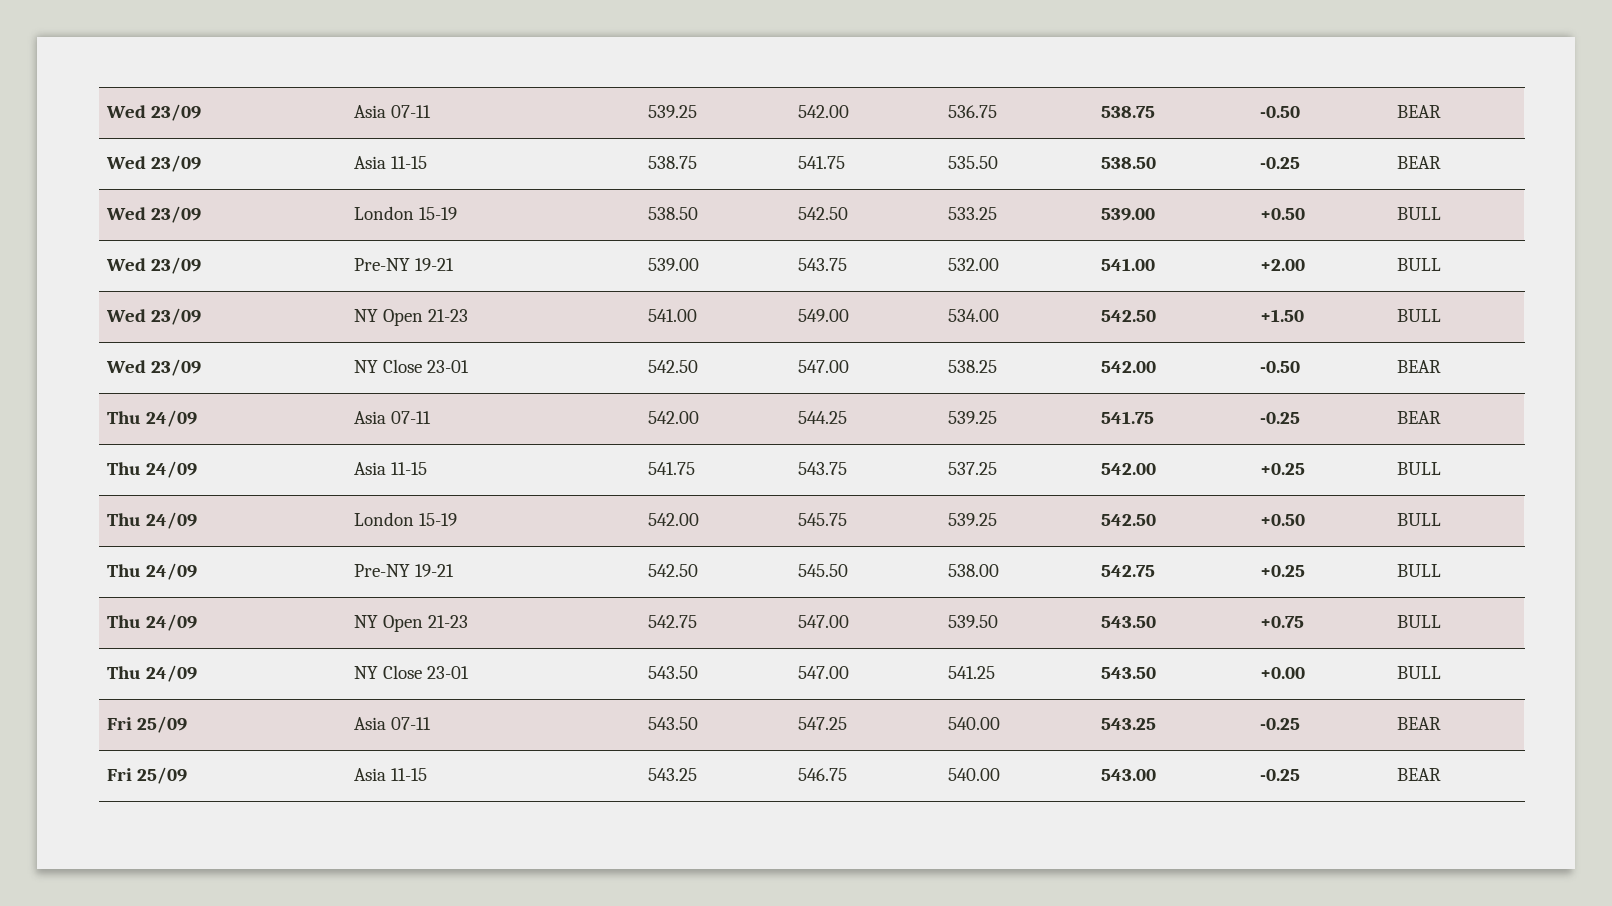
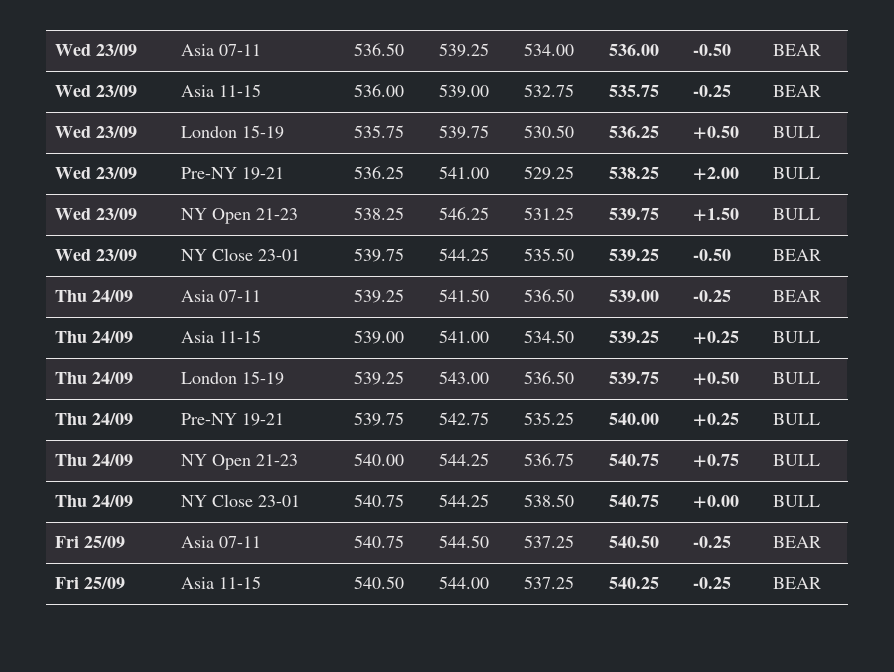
[648,105,698,118] [798,105,850,118] [948,105,998,118] [1101,106,1156,118] | 539.25 | 542.00 | 536.75 | 538.75 -> [353,43,404,56] [438,43,489,57] [523,43,574,56] [608,44,659,56] | 536.50 | 539.25 | 534.00 | 536.00
[648,156,698,169] [798,156,846,169] [948,156,999,169] [1101,157,1157,169] 538.75 | 541.75 | 535.50 | 538.50 -> [353,84,404,97] [438,84,489,98] [523,84,574,97] [608,85,659,97] 536.00 | 539.00 | 532.75 | 535.75
[648,207,699,220] [798,207,849,220] [948,207,998,220] [1101,208,1156,221] 538.50 | 542.50 | 533.25 | 539.00 -> [353,125,404,138] [438,125,489,139] [523,125,574,138] [608,126,659,138] 535.75 | 539.75 | 530.50 | 536.25
[648,258,700,271] [798,258,848,271] [948,258,1000,271] [1101,258,1156,271] 539.00 | 543.75 | 532.00 | 541.00 -> [353,166,404,179] [438,166,489,179] [523,166,574,180] [608,167,659,179] 536.25 | 541.00 | 529.25 | 538.25
[648,309,698,322] [798,309,850,322] [948,309,1000,322] [1101,310,1157,322] 541.00 | 549.00 | 534.00 | 542.50 -> [353,207,404,220] [438,207,489,220] [523,207,574,220] [608,208,659,220] 538.25 | 546.25 | 531.25 | 539.75
[648,360,699,373] [798,360,850,373] [948,360,998,373] [1101,361,1157,373] 542.50 | 547.00 | 538.25 | 542.00 -> [353,248,404,262] [438,248,489,261] [523,248,574,261] [608,249,659,261] 539.75 | 544.25 | 535.50 | 539.25
[648,411,700,424] [798,411,848,424] [948,411,998,424] [1101,411,1155,424] | 542.00 | 544.25 | 539.25 | 541.75 -> [353,289,404,303] [438,289,489,302] [523,289,574,302] [608,290,659,302] | 539.25 | 541.50 | 536.50 | 539.00
[648,462,696,475] [798,462,848,475] [948,462,998,475] [1101,463,1157,475] 541.75 | 543.75 | 537.25 | 542.00 -> [353,330,404,344] [438,330,489,343] [523,330,574,343] [608,331,659,343] 539.00 | 541.00 | 534.50 | 539.25
[648,513,700,526] [798,513,848,526] [948,513,998,526] [1101,514,1157,526] | 542.00 | 545.75 | 539.25 | 542.50 -> [353,371,404,385] [438,371,489,384] [523,371,574,384] [608,372,659,384] | 539.25 | 543.00 | 536.50 | 539.75
[648,564,699,577] [798,564,849,577] [948,564,1000,577] [1101,565,1156,577] 542.50 | 545.50 | 538.00 | 542.75 -> [353,412,404,426] [438,412,489,425] [523,412,574,425] [608,413,659,425] 539.75 | 542.75 | 535.25 | 540.00
[648,615,698,628] [798,615,850,628] [948,615,999,628] [1101,616,1157,628] 542.75 | 547.00 | 539.50 | 543.50 -> [353,453,404,466] [438,453,489,466] [523,453,574,466] [608,454,659,466] 540.00 | 544.25 | 536.75 | 540.75
[648,666,699,679] [798,666,850,679] [948,666,996,679] [1101,667,1157,679] 543.50 | 547.00 | 541.25 | 543.50 -> [353,494,404,507] [438,494,489,507] [523,494,574,507] [608,495,659,507] 540.75 | 544.25 | 538.50 | 540.75
[648,717,699,730] [798,717,848,730] [948,717,1001,730] [1101,718,1157,730] 543.50 | 547.25 | 540.00 | 543.25 -> [353,535,404,548] [438,535,489,548] [523,535,574,548] [608,536,659,548] 540.75 | 544.50 | 537.25 | 540.50
[648,768,698,781] [798,768,848,781] [948,768,1001,781] [1101,769,1157,781] 543.25 | 546.75 | 540.00 | 543.00 -> [353,576,404,589] [438,576,489,589] [523,576,574,589] [608,577,659,589] 540.50 | 544.00 | 537.25 | 540.25

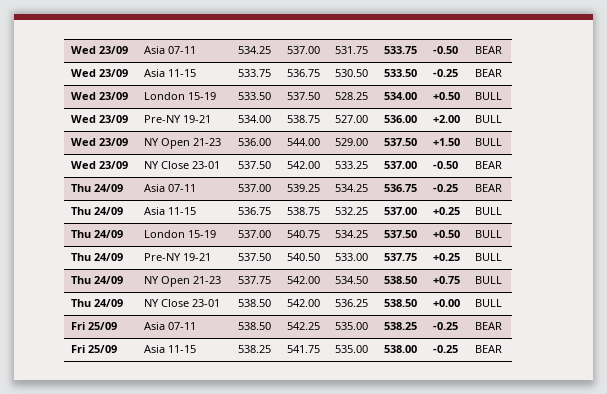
[353,43,404,56] [438,43,489,57] [523,43,574,56] [608,44,659,56] 536.50 | 539.25 | 534.00 | 536.00 -> [238,46,272,54] [287,46,321,54] [335,46,369,54] [384,46,418,54] 534.25 | 537.00 | 531.75 | 533.75
[353,84,404,97] [438,84,489,98] [523,84,574,97] [608,85,659,97] 536.00 | 539.00 | 532.75 | 535.75 -> [238,69,272,77] [287,69,321,77] [335,69,369,77] [384,69,418,77] 533.75 | 536.75 | 530.50 | 533.50
[353,125,404,138] [438,125,489,139] [523,125,574,138] [608,126,659,138] 535.75 | 539.75 | 530.50 | 536.25 -> [238,92,272,100] [287,92,321,100] [335,92,369,100] [384,92,418,100] 533.50 | 537.50 | 528.25 | 534.00
[353,166,404,179] [438,166,489,179] [523,166,574,180] [608,167,659,179] 536.25 | 541.00 | 529.25 | 538.25 -> [238,115,272,123] [287,115,321,123] [335,115,369,123] [384,115,418,123] 534.00 | 538.75 | 527.00 | 536.00
[353,207,404,220] [438,207,489,220] [523,207,574,220] [608,208,659,220] 538.25 | 546.25 | 531.25 | 539.75 -> [238,138,272,146] [287,138,321,146] [335,138,369,146] [384,138,418,146] 536.00 | 544.00 | 529.00 | 537.50
[353,248,404,262] [438,248,489,261] [523,248,574,261] [608,249,659,261] 539.75 | 544.25 | 535.50 | 539.25 -> [238,161,272,169] [287,161,321,169] [335,161,369,169] [384,161,418,169] 537.50 | 542.00 | 533.25 | 537.00
[353,289,404,303] [438,289,489,302] [523,289,574,302] [608,290,659,302] | 539.25 | 541.50 | 536.50 | 539.00 -> [238,184,272,192] [287,184,321,192] [335,184,369,192] [384,184,418,192] | 537.00 | 539.25 | 534.25 | 536.75
[353,330,404,344] [438,330,489,343] [523,330,574,343] [608,331,659,343] 539.00 | 541.00 | 534.50 | 539.25 -> [238,207,272,215] [287,207,321,215] [335,207,369,215] [384,207,418,215] 536.75 | 538.75 | 532.25 | 537.00
[353,371,404,385] [438,371,489,384] [523,371,574,384] [608,372,659,384] 539.25 | 543.00 | 536.50 | 539.75 -> [238,230,272,238] [287,230,321,238] [335,230,369,238] [384,230,418,238] 537.00 | 540.75 | 534.25 | 537.50
[353,412,404,426] [438,412,489,425] [523,412,574,425] [608,413,659,425] 539.75 | 542.75 | 535.25 | 540.00 -> [238,253,272,261] [287,253,321,261] [335,253,369,261] [384,253,418,261] 537.50 | 540.50 | 533.00 | 537.75
[353,453,404,466] [438,453,489,466] [523,453,574,466] [608,454,659,466] 540.00 | 544.25 | 536.75 | 540.75 -> [238,276,272,284] [287,276,321,284] [335,276,369,284] [384,276,418,284] 537.75 | 542.00 | 534.50 | 538.50
[353,494,404,507] [438,494,489,507] [523,494,574,507] [608,495,659,507] 540.75 | 544.25 | 538.50 | 540.75 -> [238,299,272,307] [287,299,321,307] [335,299,369,307] [384,299,418,307] 538.50 | 542.00 | 536.25 | 538.50
[353,535,404,548] [438,535,489,548] [523,535,574,548] [608,536,659,548] 540.75 | 544.50 | 537.25 | 540.50 -> [238,322,272,330] [287,322,321,330] [335,322,369,330] [384,322,418,330] 538.50 | 542.25 | 535.00 | 538.25
[353,576,404,589] [438,576,489,589] [523,576,574,589] [608,577,659,589] 540.50 | 544.00 | 537.25 | 540.25 -> [238,345,272,353] [287,345,321,353] [335,345,369,353] [384,345,418,353] 538.25 | 541.75 | 535.00 | 538.00

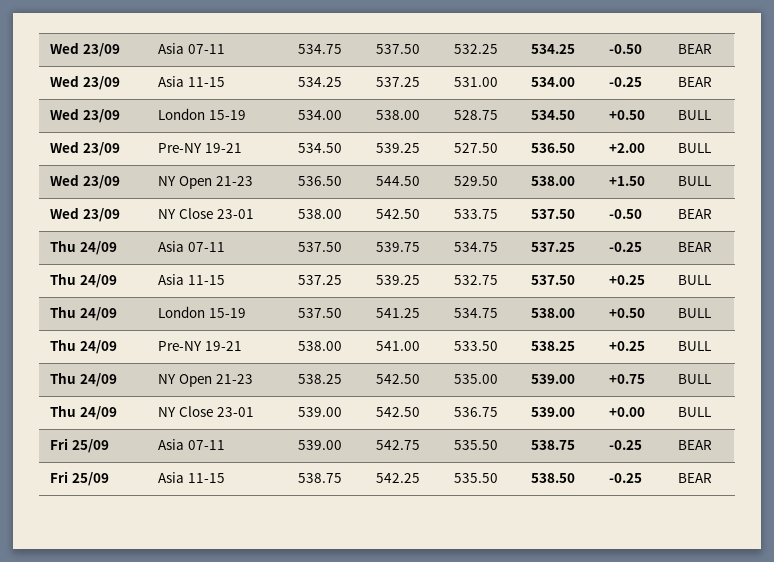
[238,46,272,54] [287,46,321,54] [335,46,369,54] [384,46,418,54] 534.25 | 537.00 | 531.75 | 533.75 -> [298,44,343,54] [376,44,421,54] [454,44,499,54] [531,44,576,54] 534.75 | 537.50 | 532.25 | 534.25
[238,69,272,77] [287,69,321,77] [335,69,369,77] [384,69,418,77] 533.75 | 536.75 | 530.50 | 533.50 -> [298,77,343,87] [376,77,421,87] [454,77,499,87] [531,77,576,87] 534.25 | 537.25 | 531.00 | 534.00
[238,92,272,100] [287,92,321,100] [335,92,369,100] [384,92,418,100] 533.50 | 537.50 | 528.25 | 534.00 -> [298,110,343,120] [376,110,421,120] [454,110,499,120] [531,110,576,120] 534.00 | 538.00 | 528.75 | 534.50
[238,115,272,123] [287,115,321,123] [335,115,369,123] [384,115,418,123] 534.00 | 538.75 | 527.00 | 536.00 -> [298,143,343,153] [376,143,421,153] [454,143,499,153] [531,143,576,153] 534.50 | 539.25 | 527.50 | 536.50
[238,138,272,146] [287,138,321,146] [335,138,369,146] [384,138,418,146] 536.00 | 544.00 | 529.00 | 537.50 -> [298,176,343,186] [376,176,421,186] [454,176,499,186] [531,176,576,186] 536.50 | 544.50 | 529.50 | 538.00
[238,161,272,169] [287,161,321,169] [335,161,369,169] [384,161,418,169] 537.50 | 542.00 | 533.25 | 537.00 -> [298,209,343,219] [376,209,421,219] [454,209,499,219] [531,209,576,219] 538.00 | 542.50 | 533.75 | 537.50
[238,184,272,192] [287,184,321,192] [335,184,369,192] [384,184,418,192] 537.00 | 539.25 | 534.25 | 536.75 -> [298,242,343,252] [376,242,421,252] [454,242,499,252] [531,242,576,252] 537.50 | 539.75 | 534.75 | 537.25
[238,207,272,215] [287,207,321,215] [335,207,369,215] [384,207,418,215] 536.75 | 538.75 | 532.25 | 537.00 -> [298,275,343,285] [376,275,421,285] [454,275,499,285] [531,275,576,285] 537.25 | 539.25 | 532.75 | 537.50
[238,230,272,238] [287,230,321,238] [335,230,369,238] [384,230,418,238] 537.00 | 540.75 | 534.25 | 537.50 -> [298,308,343,318] [376,308,421,318] [454,308,499,318] [531,308,576,318] 537.50 | 541.25 | 534.75 | 538.00
[238,253,272,261] [287,253,321,261] [335,253,369,261] [384,253,418,261] 537.50 | 540.50 | 533.00 | 537.75 -> [298,341,343,351] [376,341,421,351] [454,341,499,351] [531,341,576,351] 538.00 | 541.00 | 533.50 | 538.25
[238,276,272,284] [287,276,321,284] [335,276,369,284] [384,276,418,284] 537.75 | 542.00 | 534.50 | 538.50 -> [298,374,343,384] [376,374,421,384] [454,374,499,384] [531,374,576,384] 538.25 | 542.50 | 535.00 | 539.00
[238,299,272,307] [287,299,321,307] [335,299,369,307] [384,299,418,307] 538.50 | 542.00 | 536.25 | 538.50 -> [298,407,343,417] [376,407,421,417] [454,407,499,417] [531,407,576,417] 539.00 | 542.50 | 536.75 | 539.00
[238,322,272,330] [287,322,321,330] [335,322,369,330] [384,322,418,330] 538.50 | 542.25 | 535.00 | 538.25 -> [298,440,343,450] [376,440,421,450] [454,440,499,450] [531,440,576,450] 539.00 | 542.75 | 535.50 | 538.75
[238,345,272,353] [287,345,321,353] [335,345,369,353] [384,345,418,353] 538.25 | 541.75 | 535.00 | 538.00 -> [298,473,343,483] [376,473,421,483] [454,473,499,483] [531,473,576,483] 538.75 | 542.25 | 535.50 | 538.50

